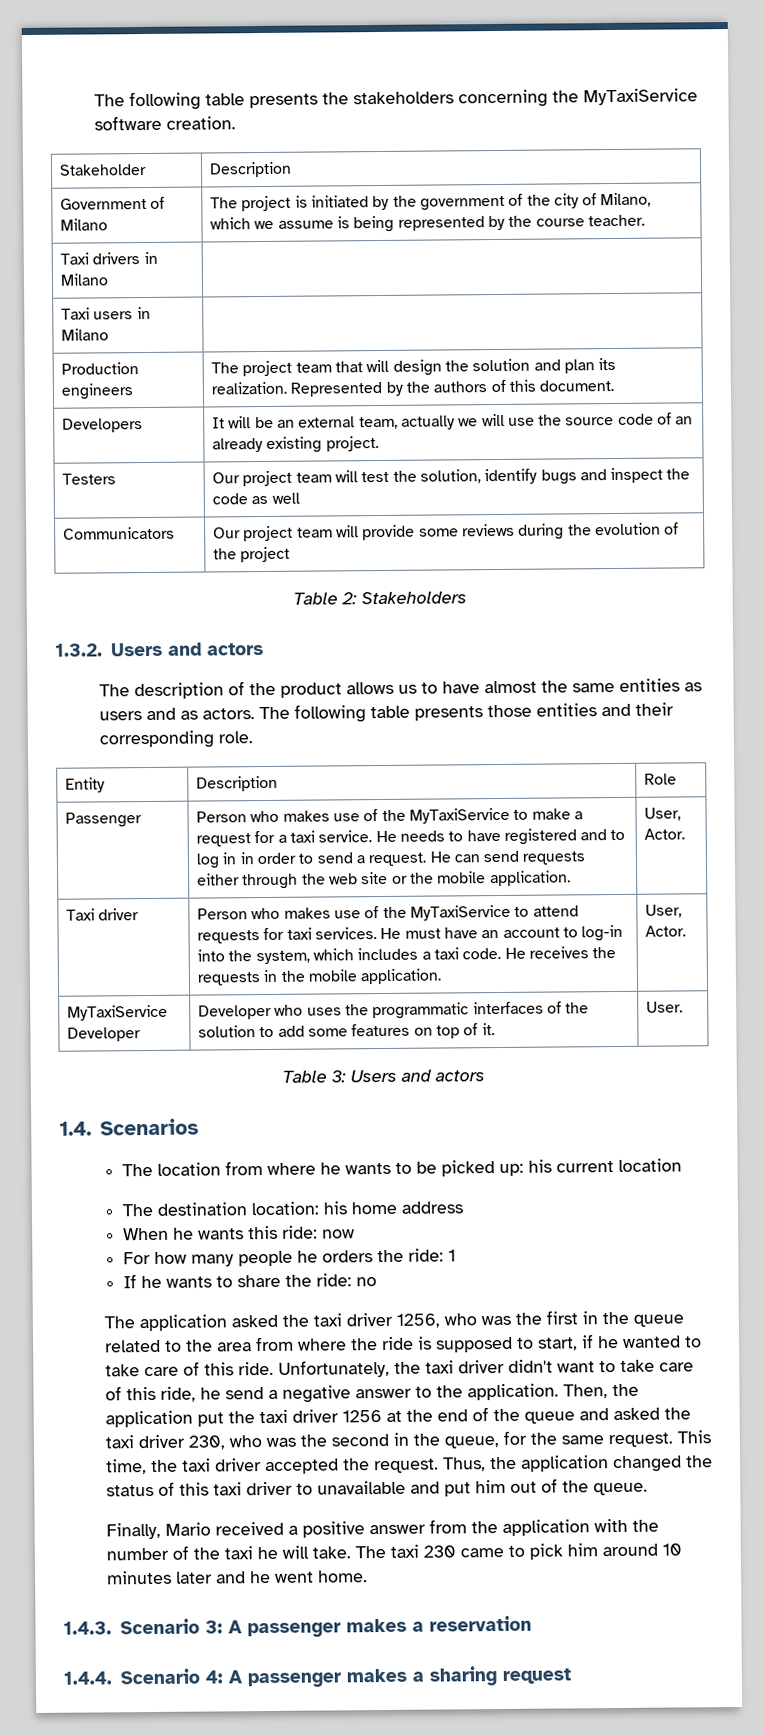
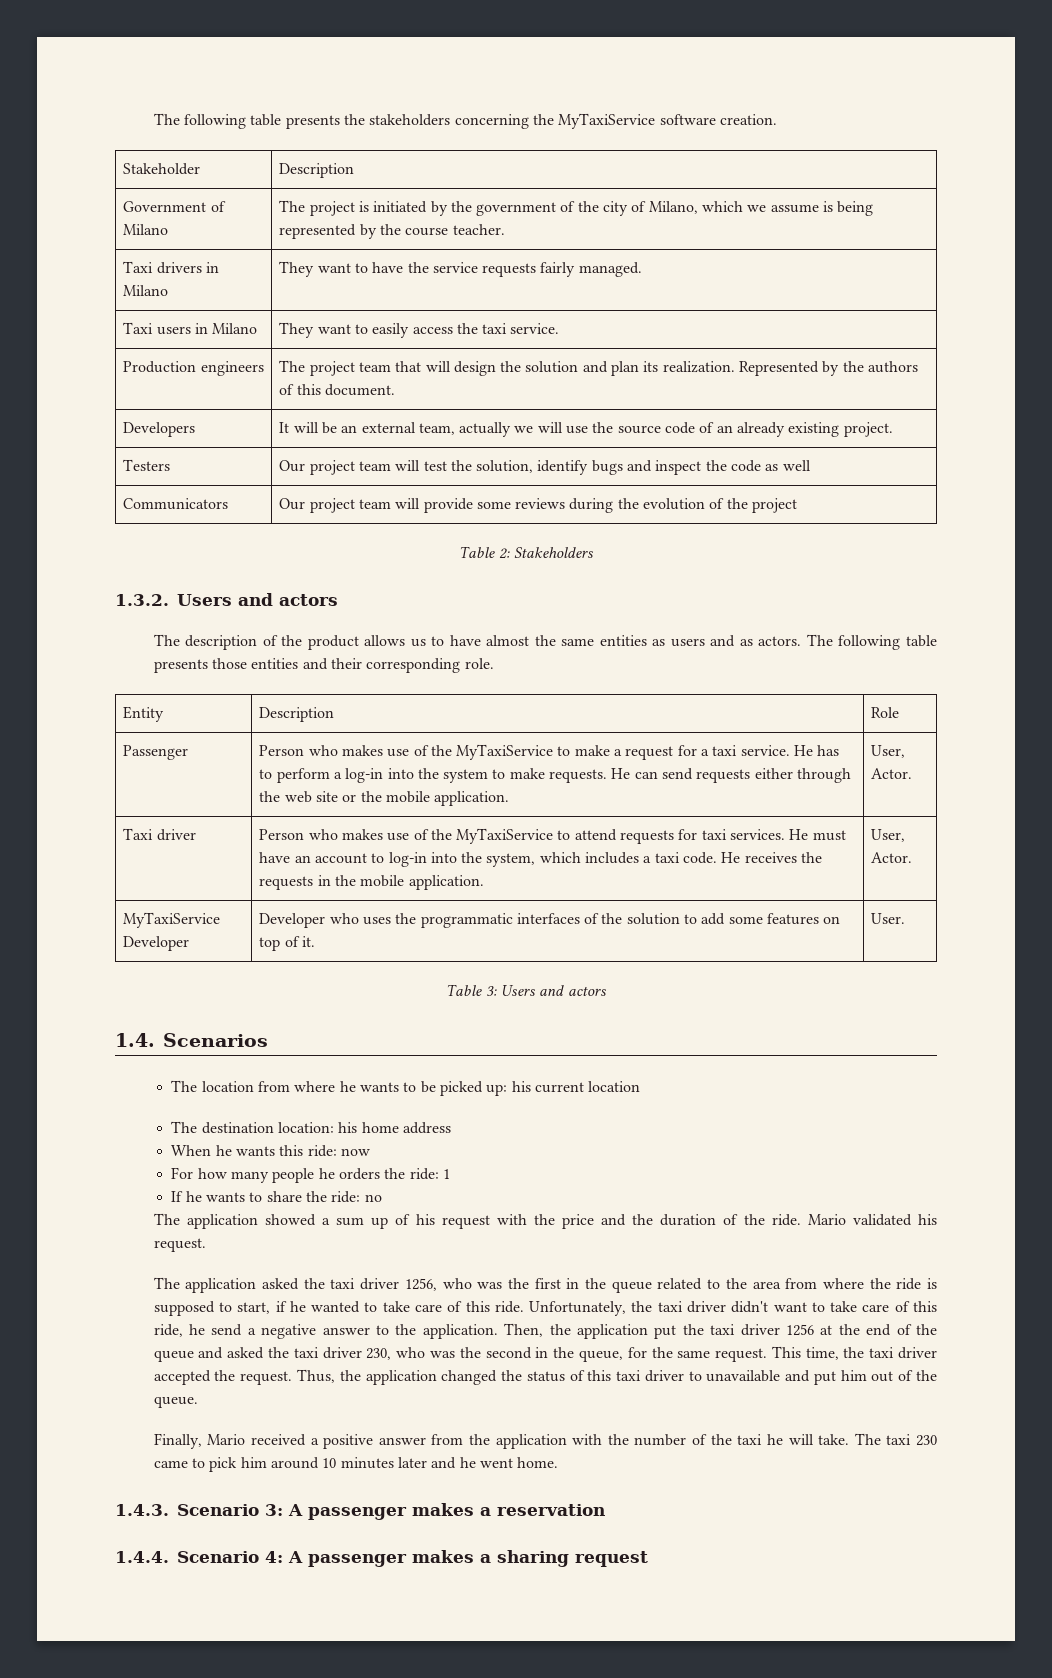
[60,306,151,320] [60,328,109,341] // Taxi users in Milano | -> [279,261,642,277] [123,322,258,335] [279,322,560,338] They want to have the service requests fairly managed. // Taxi users in Milano | They want to easily access the taxi service.
[399,828,626,845] [195,852,427,869] needs to have registered and to log in in order to send a request. -> [817,745,840,756] [259,768,608,783] has to perform a log-in into the system to make requests.
(378, 1282) none -> [153,1213,937,1229] [153,1238,206,1252] // The application showed a sum up of his request with the price and the duration of the ride. Mario validated his request.

